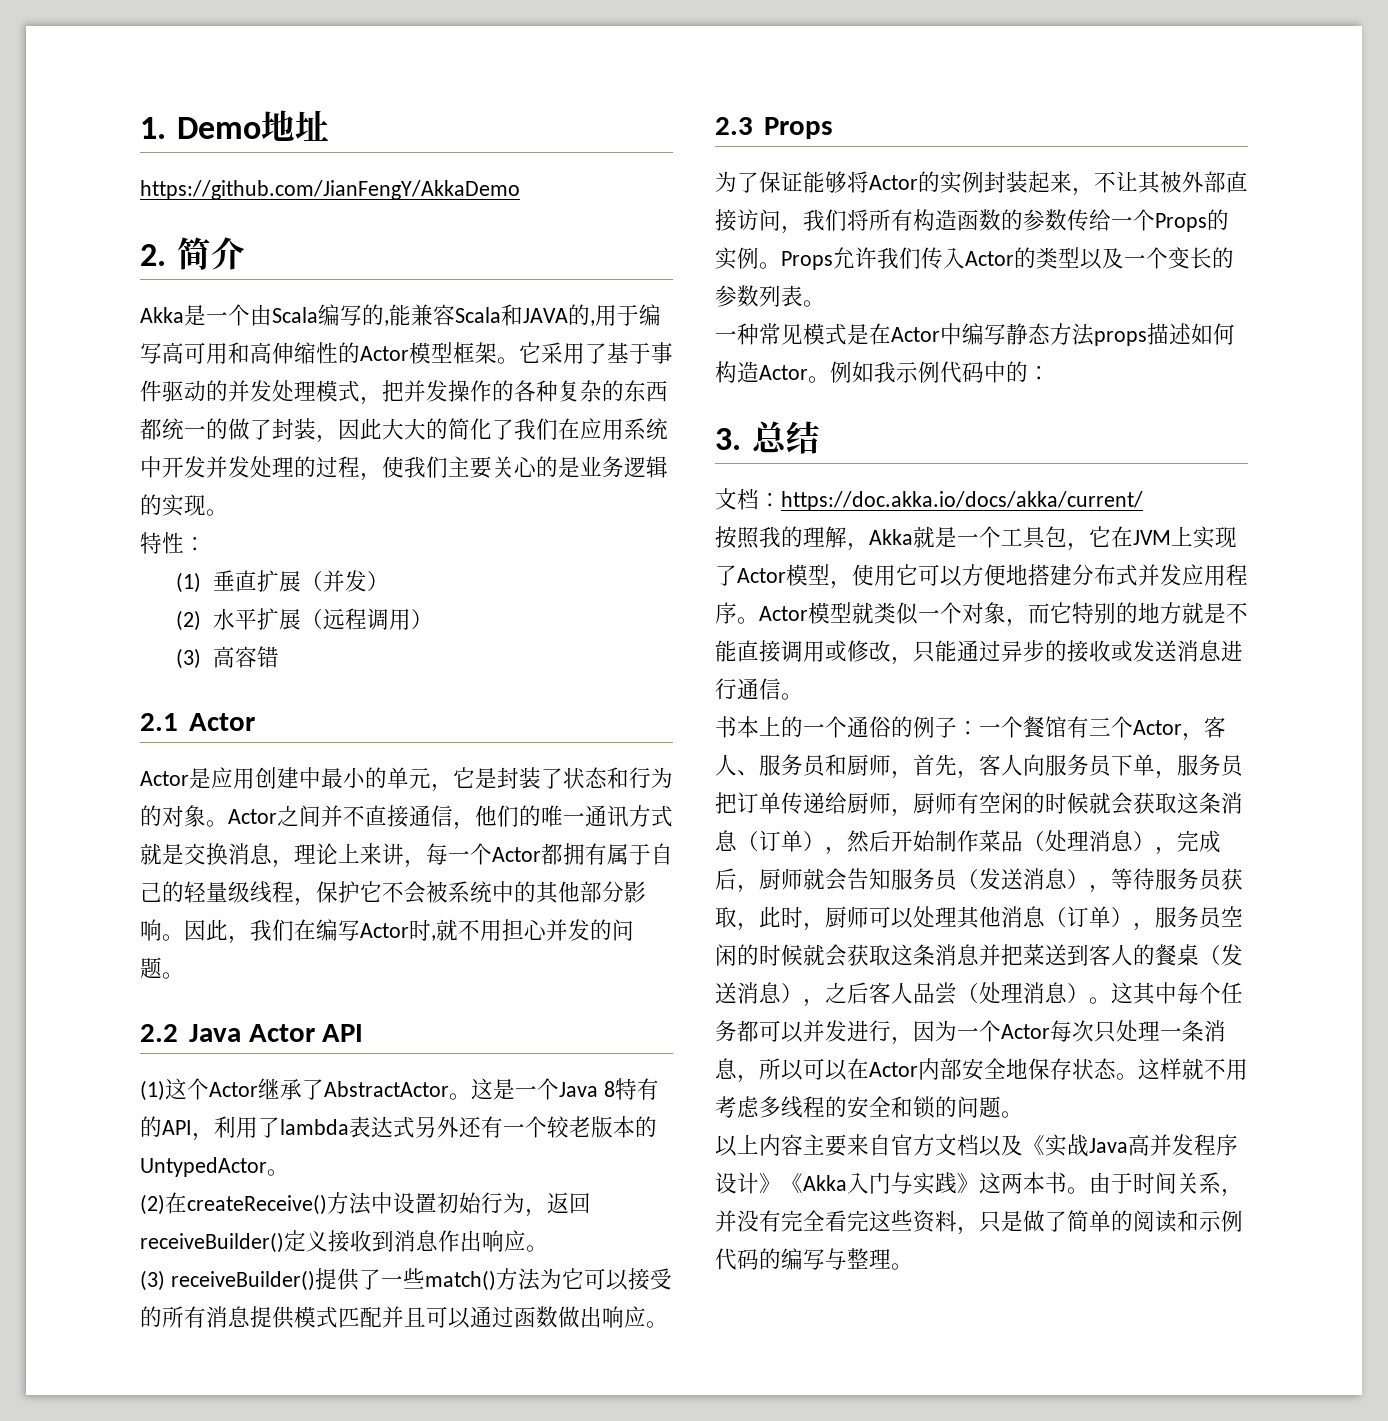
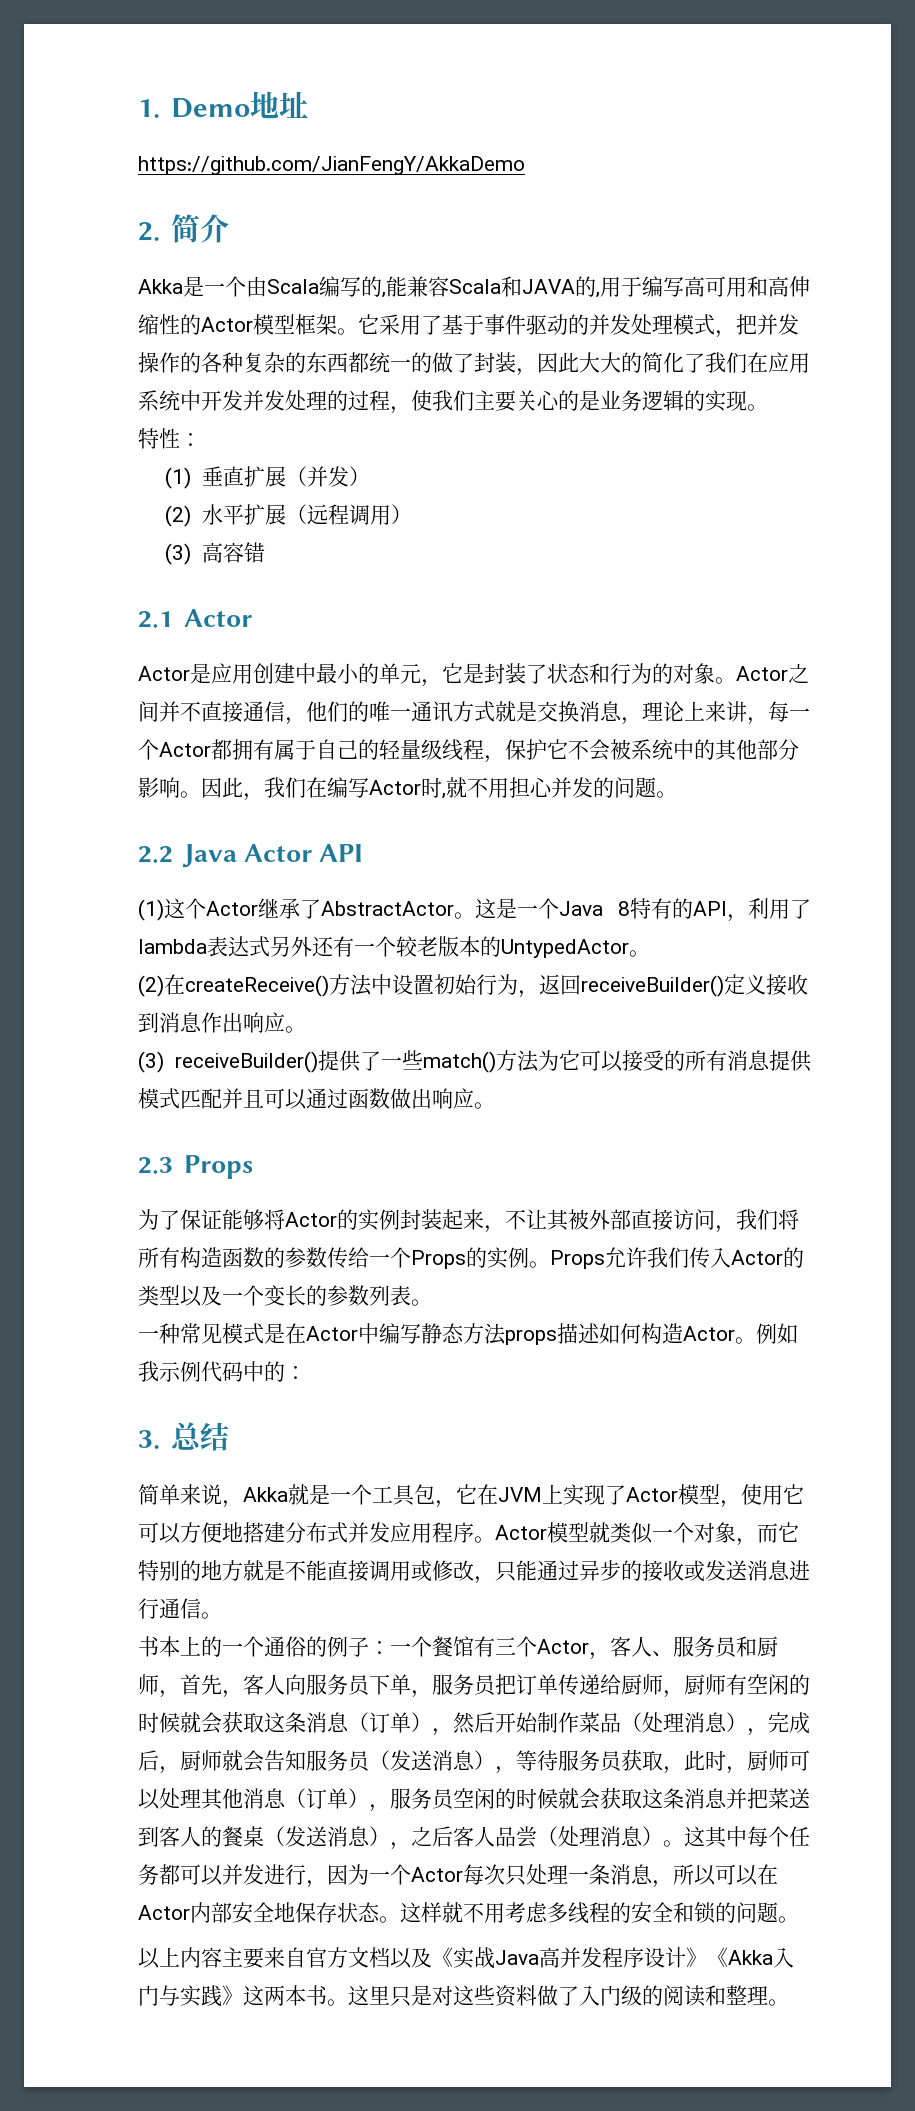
[715,488,1143,511] [715,526,847,549] 文档：https://doc.akka.io/docs/akka/current/ // 按照我的理解 -> [138,1484,222,1505] 简单来说
[1089,1172,1243,1197] [715,1210,1243,1235] [715,1248,847,1270] 由于时间关系，并没有完全看完这些资料，只是做了简单的阅读和示例代码的编写与 -> [348,1985,726,2007] 这里只是对这些资料做了入门级的阅读和

